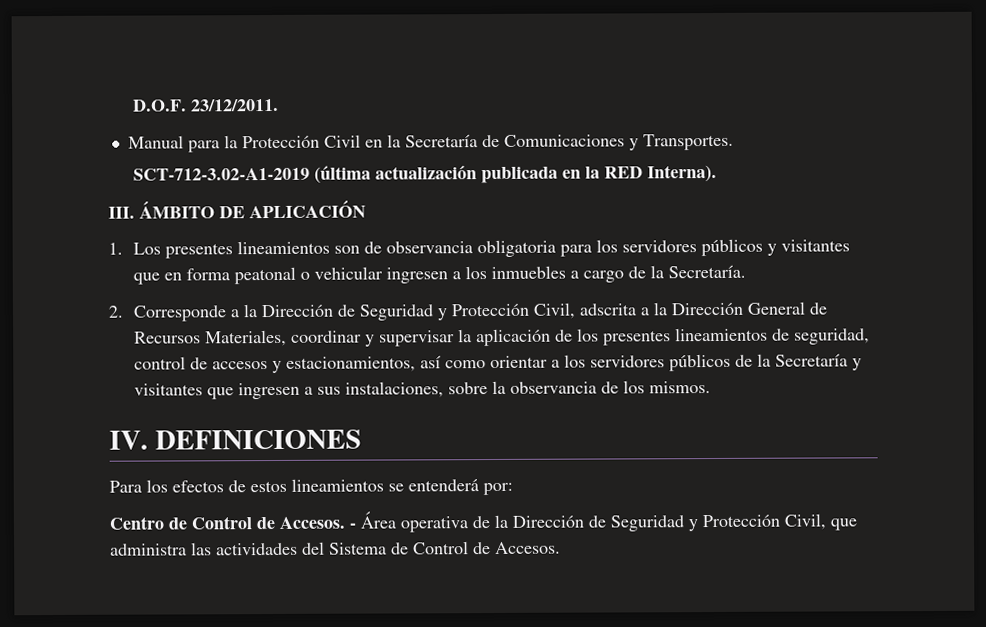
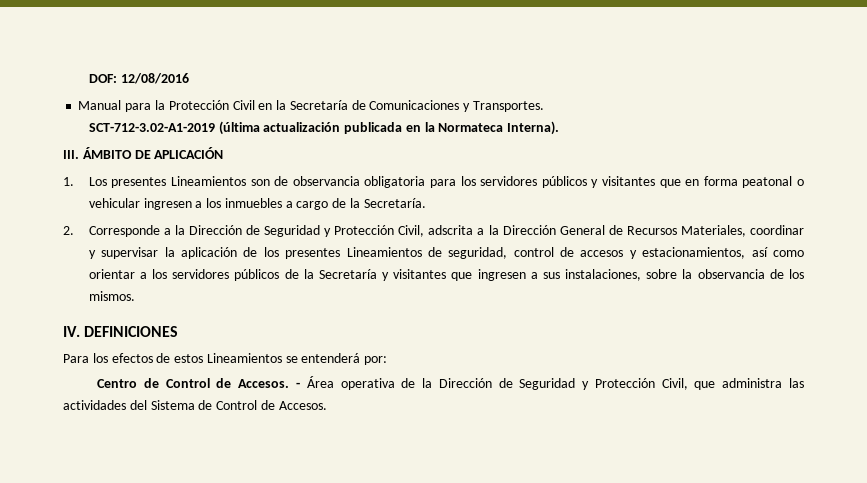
[133,98,280,112] D.O.F. 23/12/2011. -> [88,73,189,84] DOF: 12/08/2016
[604,166,644,179] RED -> [438,123,504,132] Normateca
[237,240,331,255] lineamientos -> [170,176,246,186] Lineamientos
[675,327,769,342] lineamientos -> [346,247,422,257] Lineamientos
[291,478,384,492] lineamientos -> [206,353,282,363] Lineamientos

